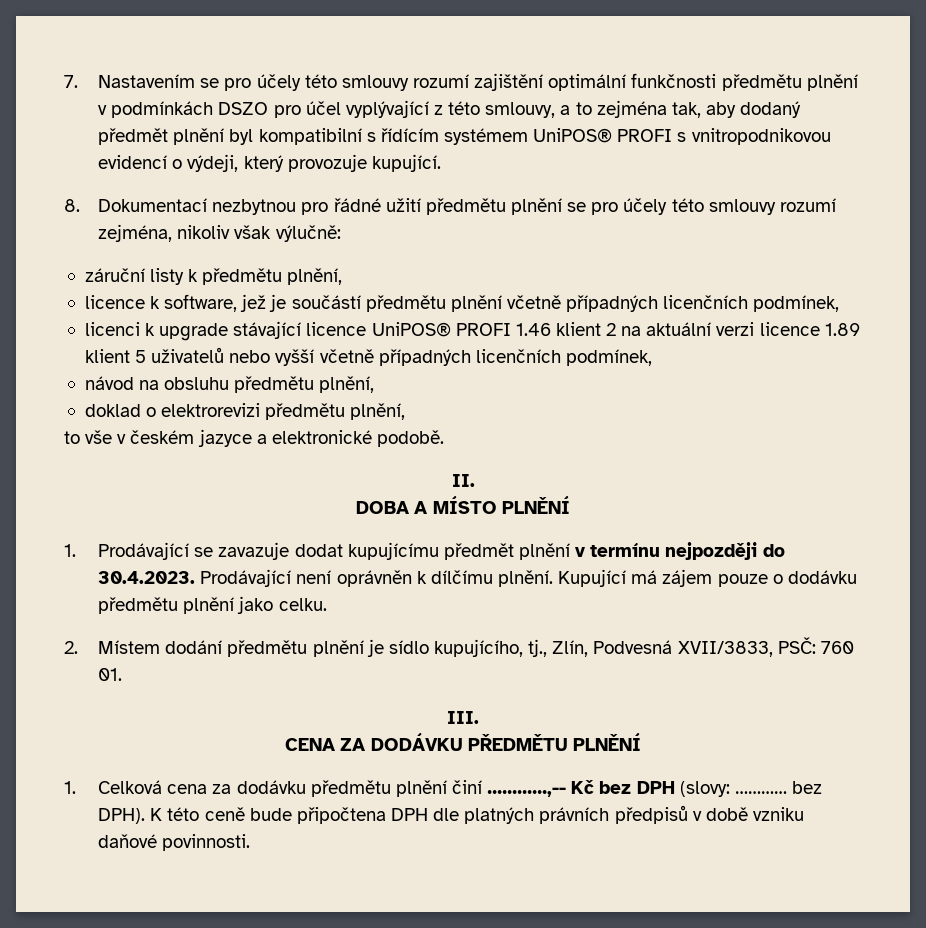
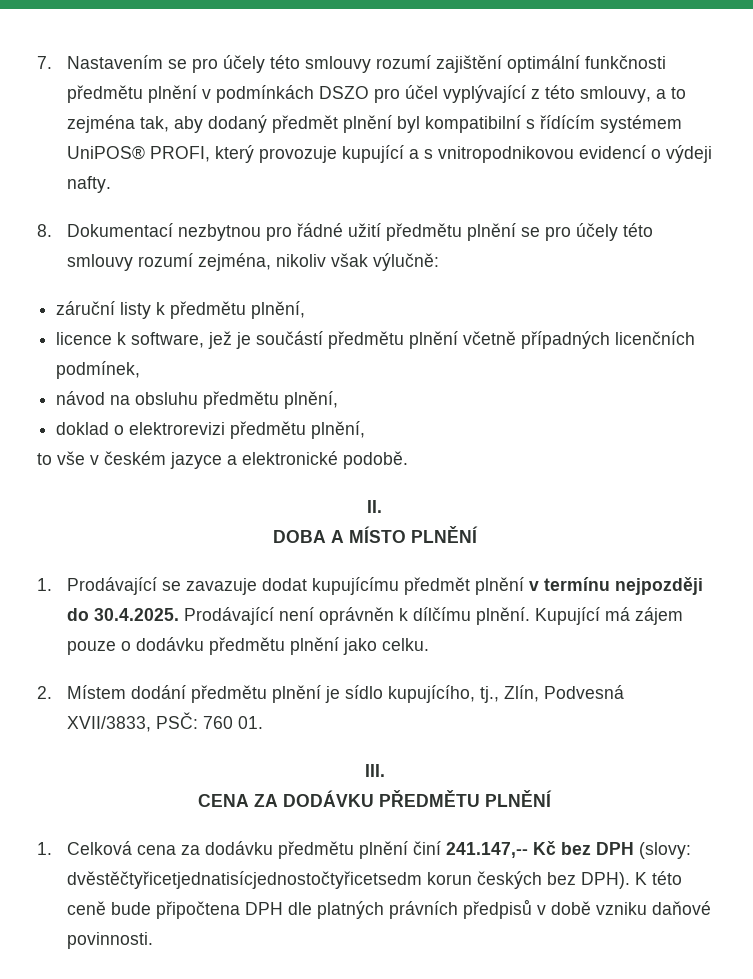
[617,128,831,145] [98,154,441,172] PROFI s vnitropodnikovou evidencí o výdeji, který provozuje kupující. -> [149,145,712,163] [66,176,111,193] PROFI, který provozuje kupující a s vnitropodnikovou evidencí o výdeji nafty.
[84,321,860,341] [84,347,652,366] // licenci k upgrade stávající licence UniPOS® PROFI 1.46 klient 2 na aktuální verzi licence 1.89 klient 5 uživatelů nebo vyšší včetně případných licenčních podmínek, -> (141, 370) none
[98,571,196,584] 30.4.2023. -> [93,608,179,621] 30.4.2025.
[487,787,567,797] …………,-- -> [445,842,528,858] 241.147,--
[734,791,787,794] ………… -> [66,871,542,889] dvěstěčtyřicetjednatisícjednostočtyřicetsedm korun českých

